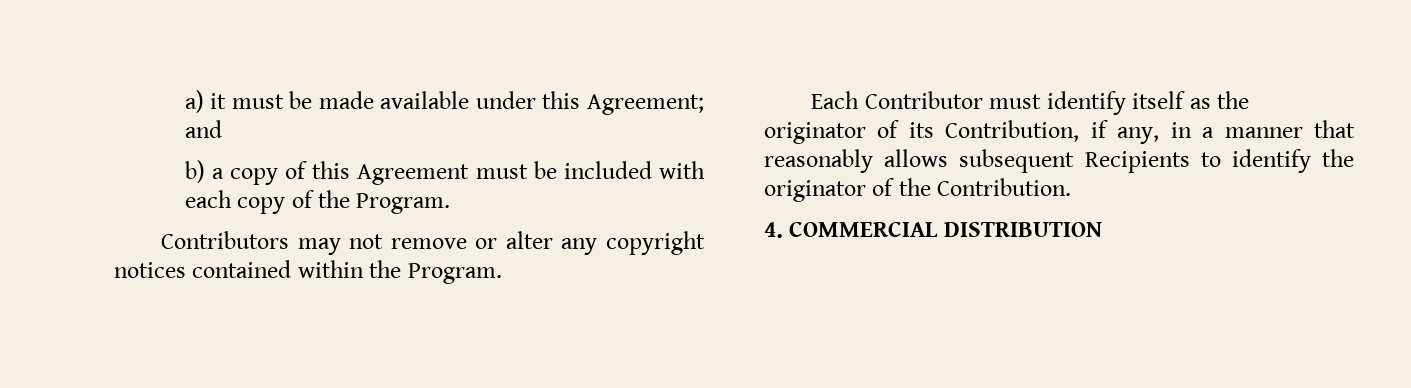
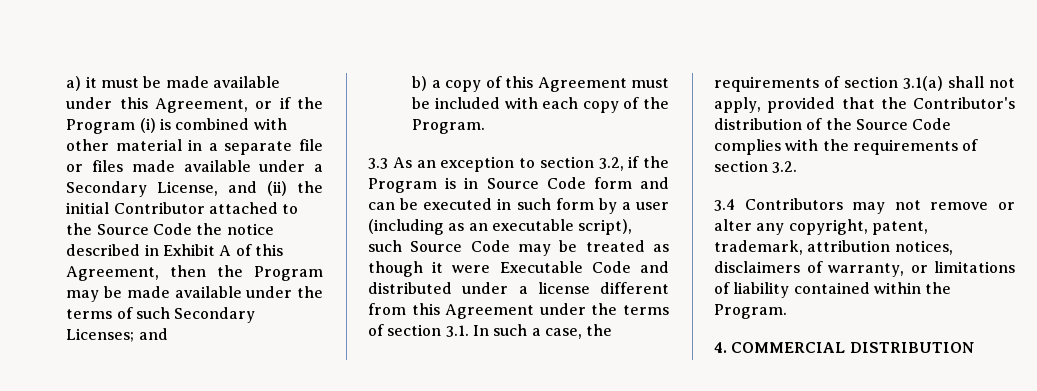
[587,94,704,115] Agreement; -> [154,97,324,113] [66,118,287,134] [66,139,324,155] [66,160,323,172] [66,181,323,197] [66,202,299,214] [66,223,274,235] [66,244,283,256] [66,265,323,281] [66,286,323,302] [66,307,256,323] [66,328,135,342] Agreement, or if the Program (i) is combined with other material in a separate file or files made available under a Secondary License, and (ii) the initial Contributor attached to the Source Code the notice described in Exhibit A of this Agreement, then the Program may be made available under the terms of such Secondary Licenses;
(451, 203) none -> [368,156,669,172] [368,177,669,193] [368,198,669,214] [368,219,633,235] [368,240,669,256] [368,261,669,277] [368,282,669,294] [368,303,669,319] [368,324,613,339] [714,76,1015,92] [714,97,1015,113] [714,118,952,130] [714,139,979,155] [714,160,798,173] [714,199,735,211] 3.3 As an exception to section 3.2, if the Program is in Source Code form and can be executed in such form by a user (including as an executable script), such Source Code may be treated as though it were Executable Code and distributed under a license different from this Agreement under the terms of section 3.1. In such a case, the requirements of section 3.1(a) shall not apply, provided that the Contributor's distribution of the Source Code complies with the requirements of section 3.2. // 3.4
[606,231,705,255] [114,260,502,284] [811,91,1250,115] [764,120,1355,144] [764,149,1354,173] [764,178,1072,202] copyright notices contained within the Program. // Each Contributor must identify itself as the originator of its Contribution, if any, in a manner that reasonably allows subsequent Recipients to identify the originator of the Contribution. -> [788,219,928,235] [714,240,953,255] [714,261,1015,277] [714,282,952,298] [714,304,787,319] copyright, patent, trademark, attribution notices, disclaimers of warranty, or limitations of liability contained within the Program.

